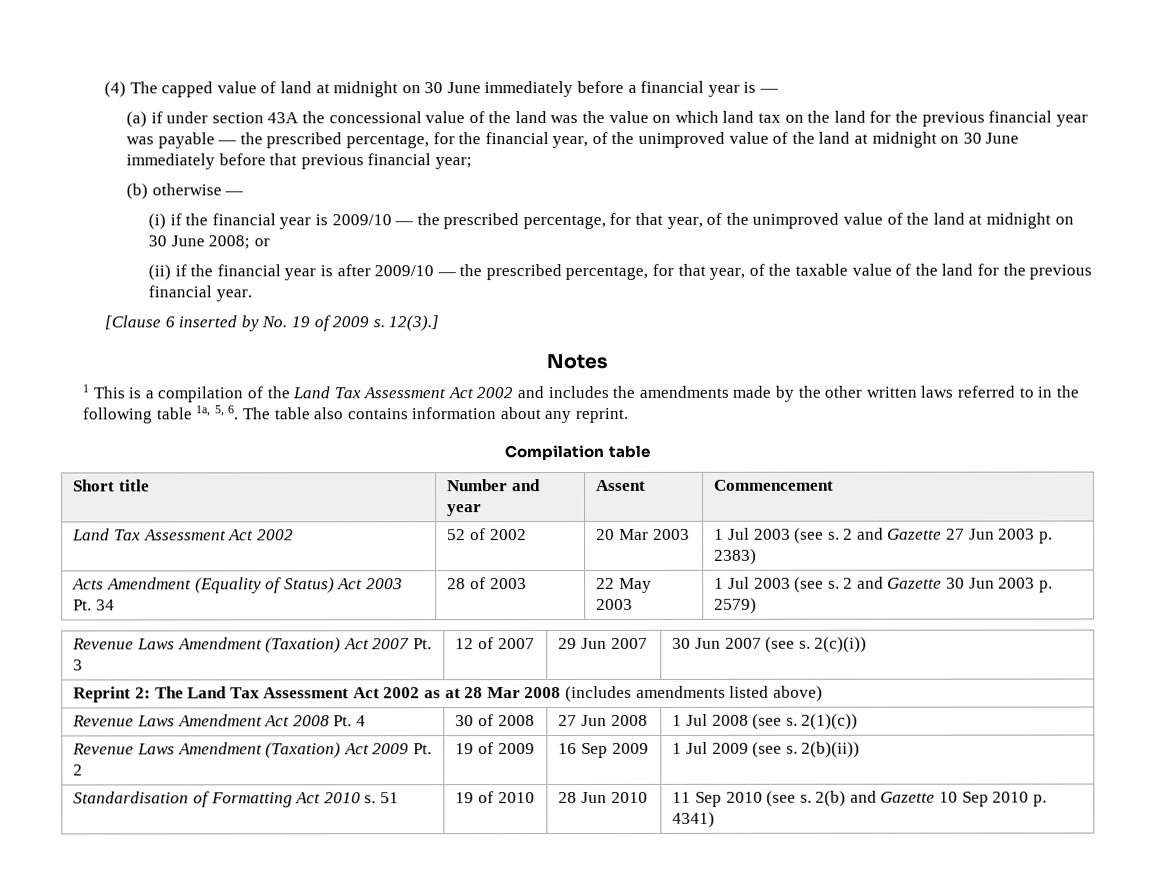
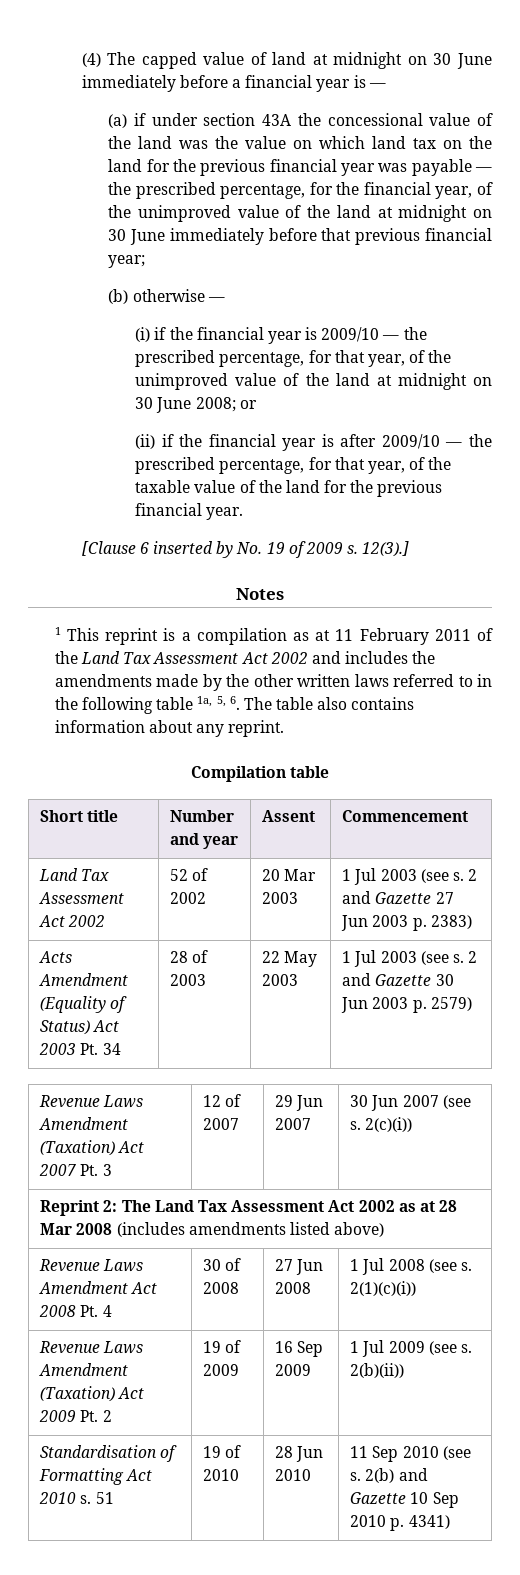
(125, 392) none -> [105,628,159,645] reprint
(244, 394) none -> [292,628,471,645] as at 11 February 2011
[801,713,859,730] 2(1)(c)) -> [350,1281,417,1296] 2(1)(c)(i))

